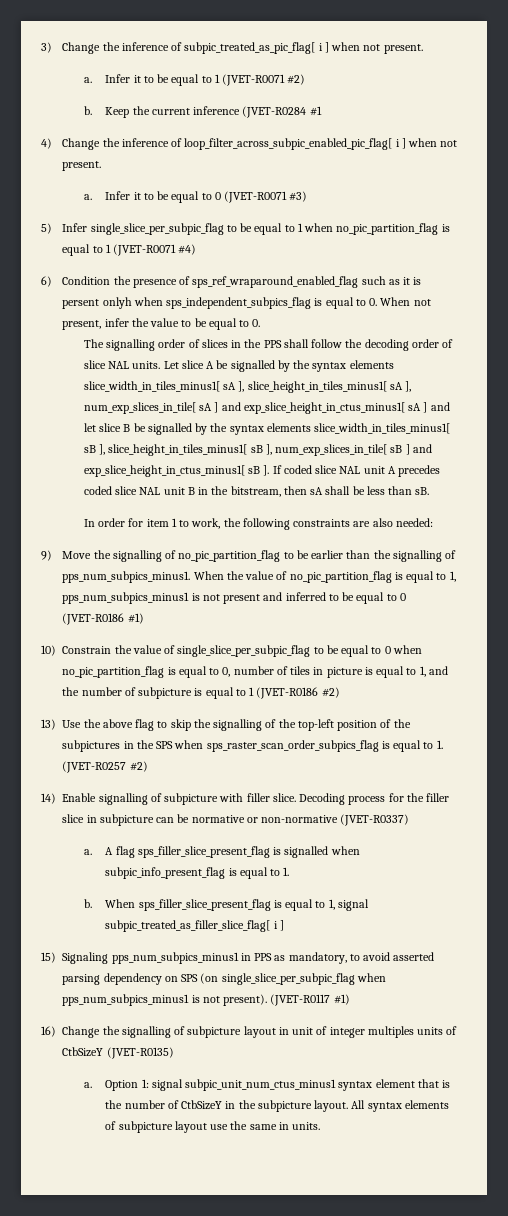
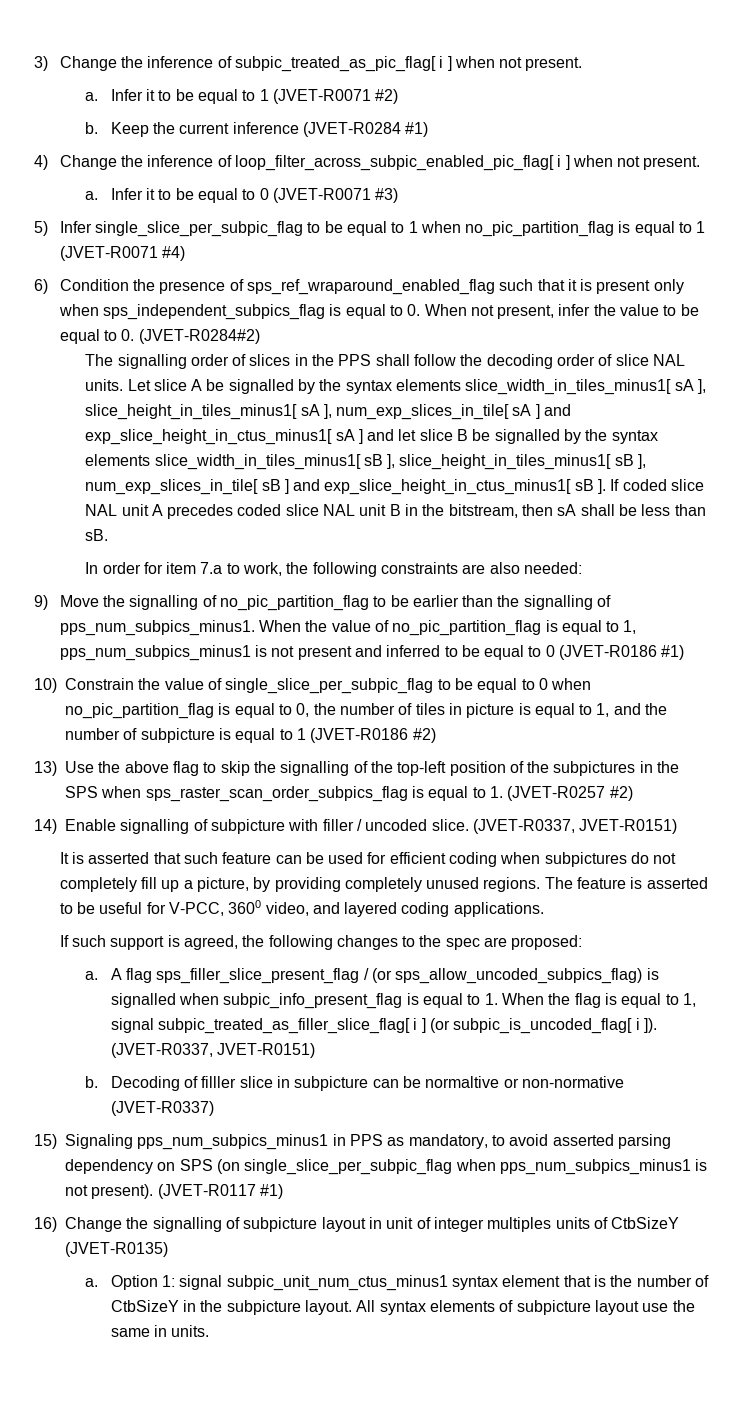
[309,106,322,116] #1 -> [405,122,429,137] #1)
[388,279,400,285] as -> [537,279,565,291] that
[62,297,132,309] persent onlyh -> [596,279,684,294] present only
(261, 323) none -> [138,329,260,344] (JVET-R0284#2)
[171,518,177,527] 1 -> [200,562,223,574] 7.a
(231, 672) none -> [313,703,336,715] the
[272,793,450,805] [62,814,410,826] slice. Decoding process for the filler slice in subpicture can be normative or non-normative (JVET-R0337) -> [356,819,678,834] [59,852,677,867] [59,877,708,892] [59,900,544,917] [59,935,583,950] / uncoded slice. (JVET-R0337, JVET-R0151) // It is asserted that such feature can be used for efficient coding when subpictures do not completely fill up a picture, by providing completely unused regions. The feature is asserted to be useful for V-PCC, 3600 video, and layered coding applications. // If such support is agreed, the following changes to the spec are proposed:
(270, 852) none -> [363,968,643,984] / (or sps_allow_uncoded_subpics_flag)
[83,899,271,911] // b. When sps_filler_slice_present_flag -> [502,993,601,1008] When the flag
(284, 925) none -> [430,1018,658,1034] [110,1043,316,1058] [85,1076,624,1091] [110,1101,214,1116] (or subpic_is_uncoded_flag[ i ]). (JVET-R0337, JVET-R0151) // b. Decoding of filller slice in subpicture can be normaltive or non-normative (JVET-R0337)

